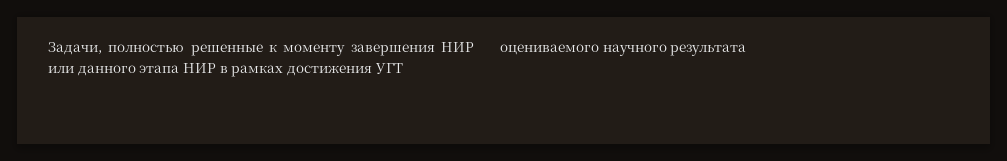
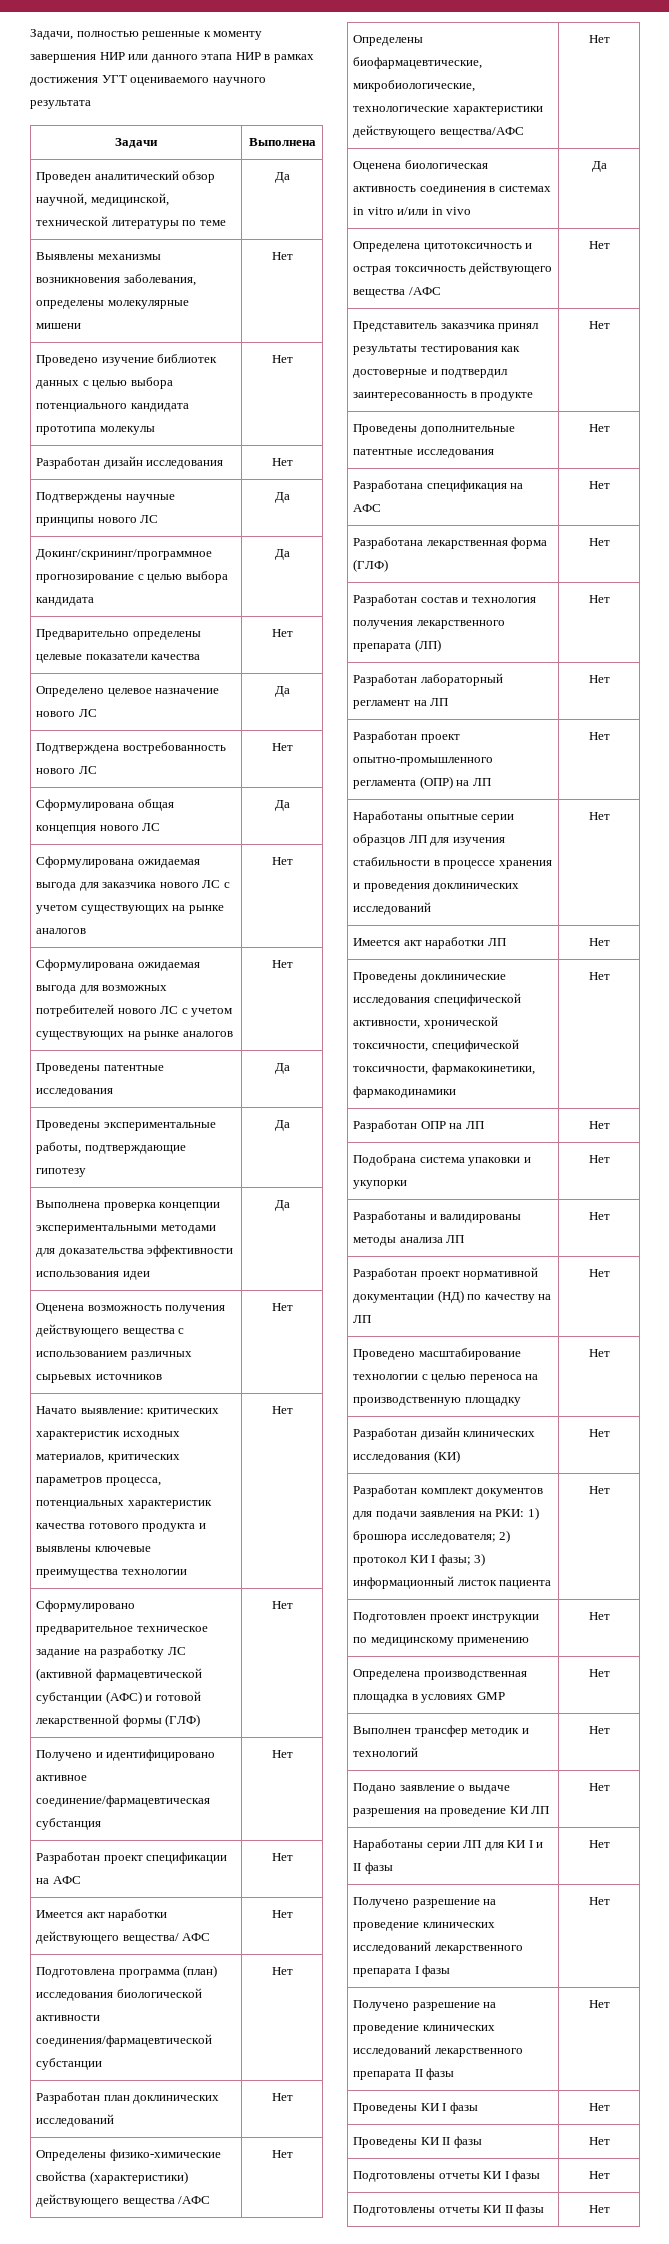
(747, 50) none -> [115,138,158,148] [248,138,316,146] [36,170,216,183] [36,193,169,206] [36,216,226,229] [274,172,290,183] [36,252,161,260] [36,274,196,286] [36,300,189,309] [36,323,82,329] [271,252,293,260] [36,354,218,366] [36,377,173,389] [36,403,189,412] [36,426,155,435] [271,355,293,363] [36,456,224,469] [271,458,293,466] [36,492,175,503] [36,515,159,526] [274,492,290,503] [36,549,213,560] [36,571,228,583] [36,597,95,606] [274,549,290,560] [36,629,201,640] [36,654,201,663] [271,629,293,637] [36,686,220,697] [36,709,97,717] [274,686,290,697] [36,742,226,754] [36,766,97,774] [271,743,293,751] [36,799,174,811] [36,823,161,834] [274,800,290,811] [36,856,200,868] [36,880,230,891] [36,905,224,914] [36,928,87,934] [271,857,293,865] [36,959,200,971] [36,985,168,994] [36,1004,233,1017] [36,1031,233,1040] [271,960,293,968] [36,1063,164,1074] [36,1088,114,1097] [274,1063,290,1074] [36,1120,216,1131] [36,1142,186,1154] [36,1168,87,1177] [274,1120,290,1131] [36,1200,221,1211] [36,1225,216,1234] [36,1245,234,1257] [36,1271,150,1280] [274,1200,290,1211] [36,1303,226,1314] [36,1324,185,1337] [36,1351,192,1360] [36,1374,162,1383] [271,1303,293,1311] [36,1406,220,1417] [36,1431,180,1440] [36,1454,180,1463] [36,1477,161,1486] [36,1500,212,1509] [36,1523,206,1532] [36,1546,151,1552] [36,1569,187,1578] [271,1406,293,1414] [36,1600,136,1612] [36,1626,208,1635] [36,1646,186,1658] [36,1668,202,1681] [36,1691,201,1704] [36,1714,201,1727] [271,1601,293,1609] [36,1749,216,1761] [36,1775,88,1781] [36,1795,211,1807] [36,1818,102,1830] [271,1750,293,1758] [36,1852,228,1864] [36,1876,81,1884] [271,1853,293,1861] [36,1909,168,1921] [36,1931,211,1944] [271,1910,293,1918] [36,1965,218,1978] [36,1988,202,2001] [36,2015,101,2021] [36,2034,213,2047] [36,2058,103,2070] [271,1967,293,1975] [36,2092,220,2104] [36,2114,115,2127] [271,2093,293,2101] [36,2149,221,2161] [36,2171,188,2184] [36,2194,211,2207] [271,2150,293,2158] [353,35,424,46] [353,57,483,69] [353,80,476,92] [353,106,543,115] [353,125,524,138] [588,35,610,43] [353,160,488,172] [353,186,551,195] [353,207,472,215] [591,161,607,172] [353,241,533,252] [353,262,553,275] [353,287,441,298] [588,241,610,249] [353,321,540,332] [353,346,521,355] [353,369,509,378] [353,392,534,401] [588,321,610,329] [353,424,515,435] [353,449,494,458] [588,424,610,432] [353,480,524,492] [353,504,382,512] [588,481,610,489] [353,537,548,549] [353,559,389,572] [588,538,610,546] [353,594,536,606] [353,620,505,629] [353,639,441,652] [588,595,610,603] [353,673,503,686] [353,698,449,709] [588,675,610,683] [353,731,460,743] [353,757,494,766] [353,776,491,789] [588,732,610,740] [353,811,515,823] [353,834,505,846] [353,857,552,869] [353,883,520,892] [353,902,432,915] [588,812,610,820] [353,937,506,949] [588,938,610,946] [353,972,506,983] [353,993,521,1006] [353,1016,498,1029] [353,1039,519,1052] [353,1063,535,1075] [353,1086,457,1098] [588,972,610,980] [353,1120,484,1132] [588,1121,610,1129] [353,1154,531,1166] [353,1180,408,1189] [588,1155,610,1163] [353,1211,522,1223] [353,1235,465,1246] [588,1212,610,1220] [353,1267,539,1280] [353,1290,552,1303] [353,1315,372,1323] [588,1269,610,1277] [353,1348,521,1360] [353,1374,539,1383] [353,1397,521,1406] [588,1349,610,1357] [353,1427,536,1440] [353,1450,460,1463] [588,1429,610,1437] [353,1485,544,1497] [353,1507,539,1520] [353,1530,511,1543] [353,1553,486,1566] [353,1576,552,1589] [588,1486,610,1494] [353,1612,540,1623] [353,1637,530,1646] [588,1612,610,1620] [353,1669,527,1680] [353,1692,505,1703] [588,1669,610,1677] [353,1725,529,1737] [353,1747,419,1757] [588,1726,610,1734] [353,1783,510,1794] [353,1806,550,1817] [588,1783,610,1791] [353,1839,544,1851] [353,1862,393,1874] [588,1840,610,1848] [353,1897,497,1908] [353,1922,495,1931] [353,1941,523,1954] [353,1965,451,1977] [588,1897,610,1905] [353,2000,497,2011] [353,2025,495,2034] [353,2044,523,2057] [353,2068,455,2080] [588,2000,610,2008] [353,2102,478,2114] [588,2103,610,2111] [353,2136,482,2148] [588,2137,610,2145] [353,2170,541,2182] [588,2171,610,2179] [353,2204,545,2216] [588,2205,610,2213] // Задачи | Выполнена // Проведен аналитический обзор научной, медицинской, технической литературы по теме | Да // Выявлены механизмы возникновения заболевания, определены молекулярные мишени | Нет // Проведено изучение библиотек данных с целью выбора потенциального кандидата прототипа молекулы | Нет // Разработан дизайн исследования | Нет // Подтверждены научные принципы нового ЛС | Да // Докинг/скрининг/программное прогнозирование с целью выбора кандидата | Да // Предварительно определены целевые показатели качества | Нет // Определено целевое назначение нового ЛС | Да // Подтверждена востребованность нового ЛС | Нет // Сформулирована общая концепция нового ЛС | Да // Сформулирована ожидаемая выгода для заказчика нового ЛС с учетом существующих на рынке аналогов | Нет // Сформулирована ожидаемая выгода для возможных потребителей нового ЛС с учетом существующих на рынке аналогов | Нет // Проведены патентные исследования | Да // Проведены экспериментальные работы, подтверждающие гипотезу | Да // Выполнена проверка концепции экспериментальными методами для доказательства эффективности использования идеи | Да // Оценена возможность получения действующего вещества с использованием различных сырьевых источников | Нет // Начато выявление: критических характеристик исходных материалов, критических параметров процесса, потенциальных характеристик качества готового продукта и выявлены ключевые преимущества технологии | Нет // Сформулировано предварительное техническое задание на разработку ЛС (активной фармацевтической субстанции (АФС) и готовой лекарственной формы (ГЛФ) | Нет // Получено и идентифицировано активное соединение/фармацевтическая субстанция | Нет // Разработан проект спецификации на АФС | Нет // Имеется акт наработки действующего вещества/ АФС | Нет // Подготовлена программа (план) исследования биологической активности соединения/фармацевтической субстанции | Нет // Разработан план доклинических исследований | Нет // Определены физико-химические свойства (характеристики) действующего вещества /АФС | Нет // Определены биофармацевтические, микробиологические, технологические характеристики действующего вещества/АФС | Нет // Оценена биологическая активность соединения в системах in vitro и/или in vivo | Да // Определена цитотоксичность и острая токсичность действующего вещества /АФС | Нет // Представитель заказчика принял результаты тестирования как достоверные и подтвердил заинтересованность в продукте | Нет // Проведены дополнительные патентные исследования | Нет // Разработана спецификация на АФС | Нет // Разработана лекарственная форма (ГЛФ) | Нет // Разработан состав и технология получения лекарственного препарата (ЛП) | Нет // Разработан лабораторный регламент на ЛП | Нет // Разработан проект опытно-промышленного регламента (ОПР) на ЛП | Нет // Наработаны опытные серии образцов ЛП для изучения стабильности в процессе хранения и проведения доклинических исследований | Нет // Имеется акт наработки ЛП | Нет // Проведены доклинические исследования специфической активности, хронической токсичности, специфической токсичности, фармакокинетики, фармакодинамики | Нет // Разработан ОПР на ЛП | Нет // Подобрана система упаковки и укупорки | Нет // Разработаны и валидированы методы анализа ЛП | Нет // Разработан проект нормативной документации (НД) по качеству на ЛП | Нет // Проведено масштабирование технологии с целью переноса на производственную площадку | Нет // Разработан дизайн клинических исследования (КИ) | Нет // Разработан комплект документов для подачи заявления на РКИ: 1) брошюра исследователя; 2) протокол КИ I фазы; 3) информационный листок пациента | Нет // Подготовлен проект инструкции по медицинскому применению | Нет // Определена производственная площадка в условиях GMP | Нет // Выполнен трансфер методик и технологий | Нет // Подано заявление о выдаче разрешения на проведение КИ ЛП | Нет // Наработаны серии ЛП для КИ I и II фазы | Нет // Получено разрешение на проведение клинических исследований лекарственного препарата I фазы | Нет // Получено разрешение на проведение клинических исследований лекарственного препарата II фазы | Нет // Проведены КИ I фазы | Нет // Проведены КИ II фазы | Нет // Подготовлены отчеты КИ I фазы | Нет // Подготовлены отчеты КИ II фазы | Нет

